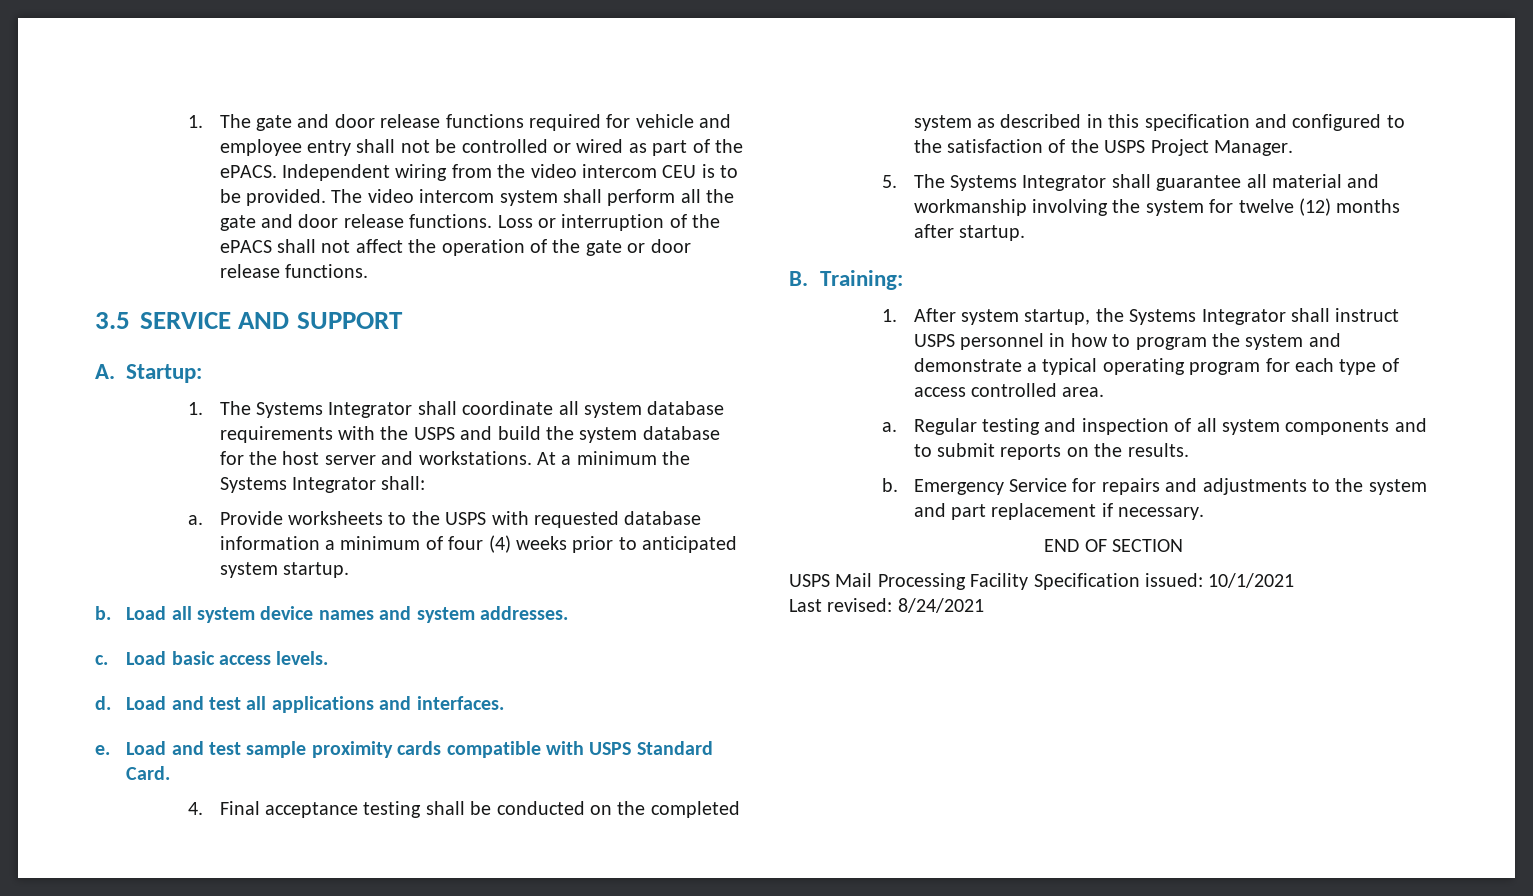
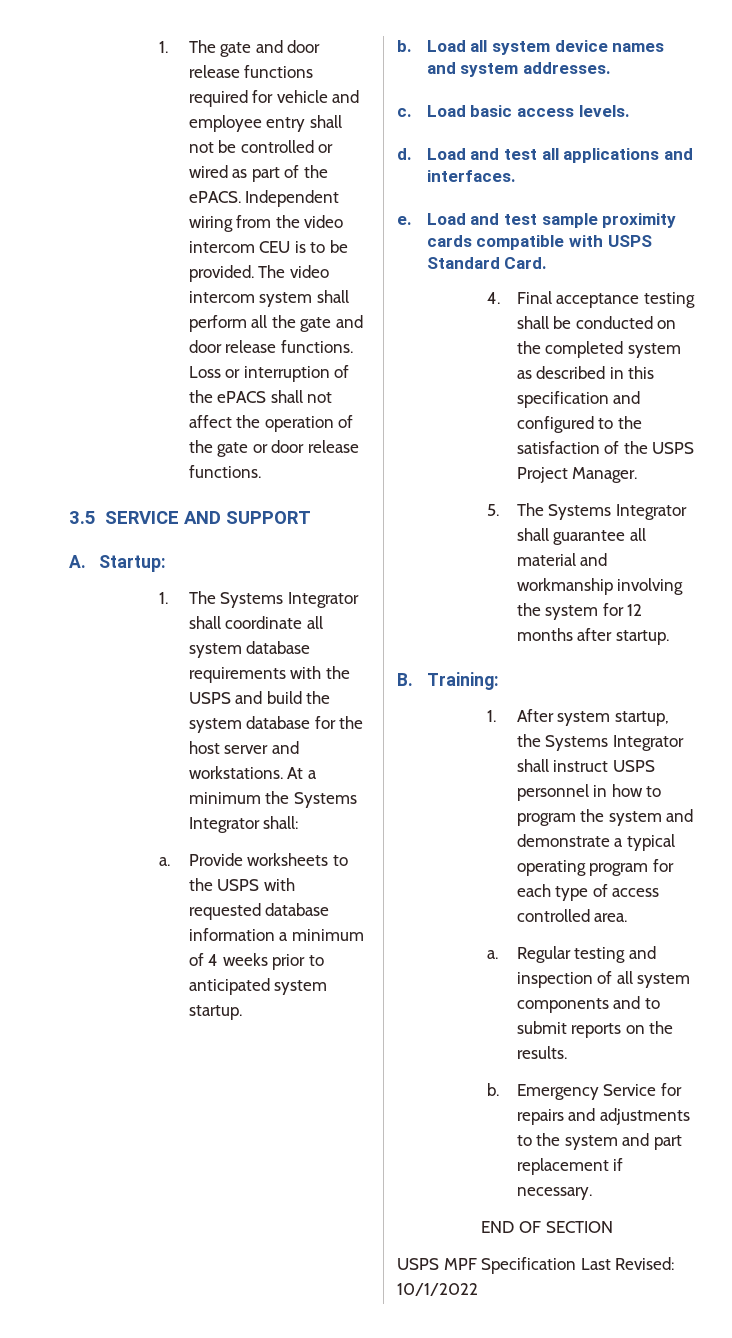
[448,535,511,553] four (4) -> [208,954,219,966] 4
[1238,198,1332,216] twelve (12) -> [627,604,643,616] 12
[835,573,1295,590] [789,598,984,613] Mail Processing Facility Specification issued: 10/1/2021 // Last revised: 8/24/2021 -> [443,1257,675,1274] [397,1283,478,1296] MPF Specification Last Revised: 10/1/2022

